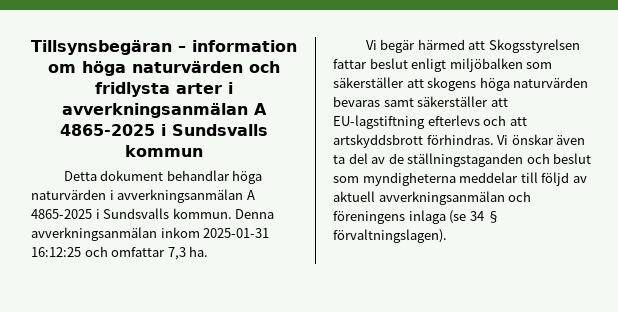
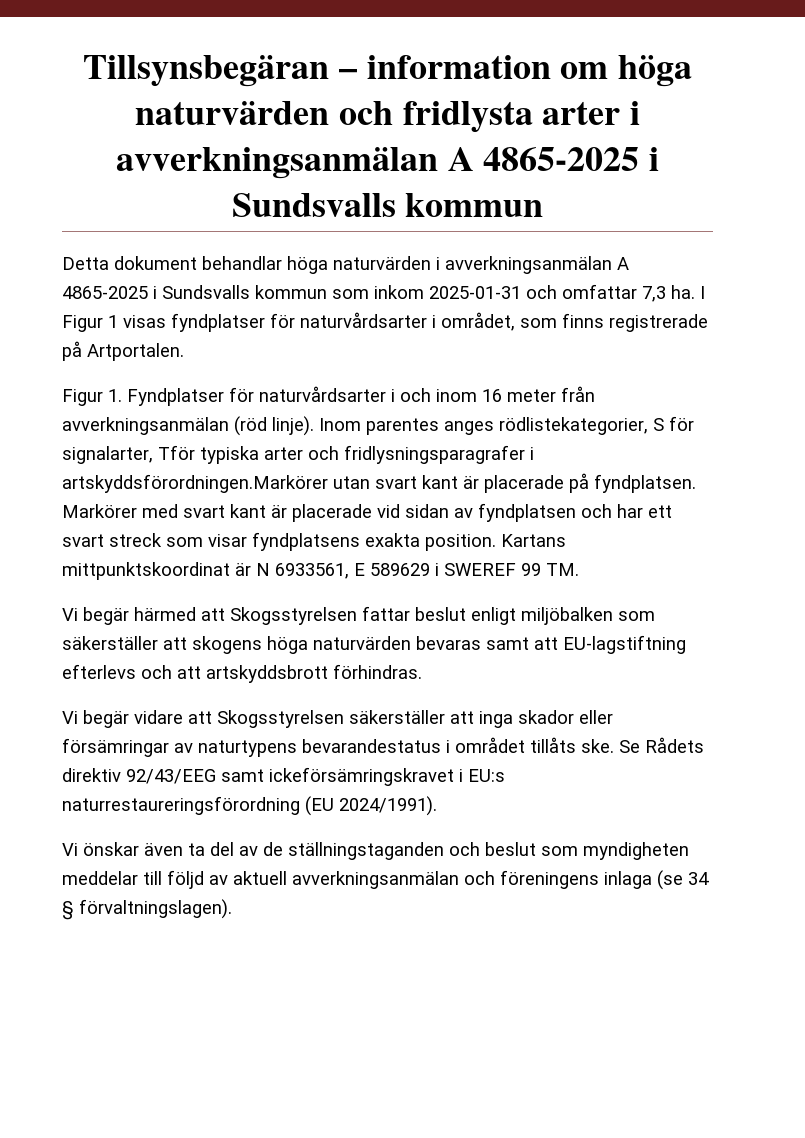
[172,208,275,219] [31,227,157,241] kommun. Denna avverkningsanmälan -> [255,285,369,299] kommun som
[31,247,81,257] 16:12:25 -> (521, 292) none
(209, 251) none -> [700,286,705,299] [62,312,708,332] [62,341,184,361] [62,386,595,406] [62,416,694,436] [62,445,534,464] [62,473,696,493] [62,503,672,522] [62,532,566,551] [62,562,579,580] I Figur 1 visas fyndplatser för naturvårdsarter i området, som finns registrerade på Artportalen. // Figur 1. Fyndplatser för naturvårdsarter i och inom 16 meter från avverkningsanmälan (röd linje). Inom parentes anges rödlistekategorier, S för signalarter, Tför typiska arter och fridlysningsparagrafer i artskyddsförordningen.Markörer utan svart kant är placerade på fyndplatsen. Markörer med svart kant är placerade vid sidan av fyndplatsen och har ett svart streck som visar fyndplatsens exakta position. Kartans mittpunktskoordinat är N 6933561, E 589629 i SWEREF 99 TM.
[417,96,489,107] säkerställer -> (529, 643) none
(494, 139) none -> [62,710,613,728] [62,737,704,757] [62,767,505,786] [62,796,437,816] // Vi begär vidare att Skogsstyrelsen säkerställer att inga skador eller försämringar av naturtypens bevarandestatus i området tillåts ske. Se Rådets direktiv 92/43/EEG samt ickeförsämringskravet i EU:s naturrestaureringsförordning (EU 2024/1991). //
[362,172,456,186] myndigheterna -> [583,842,689,860] myndigheten

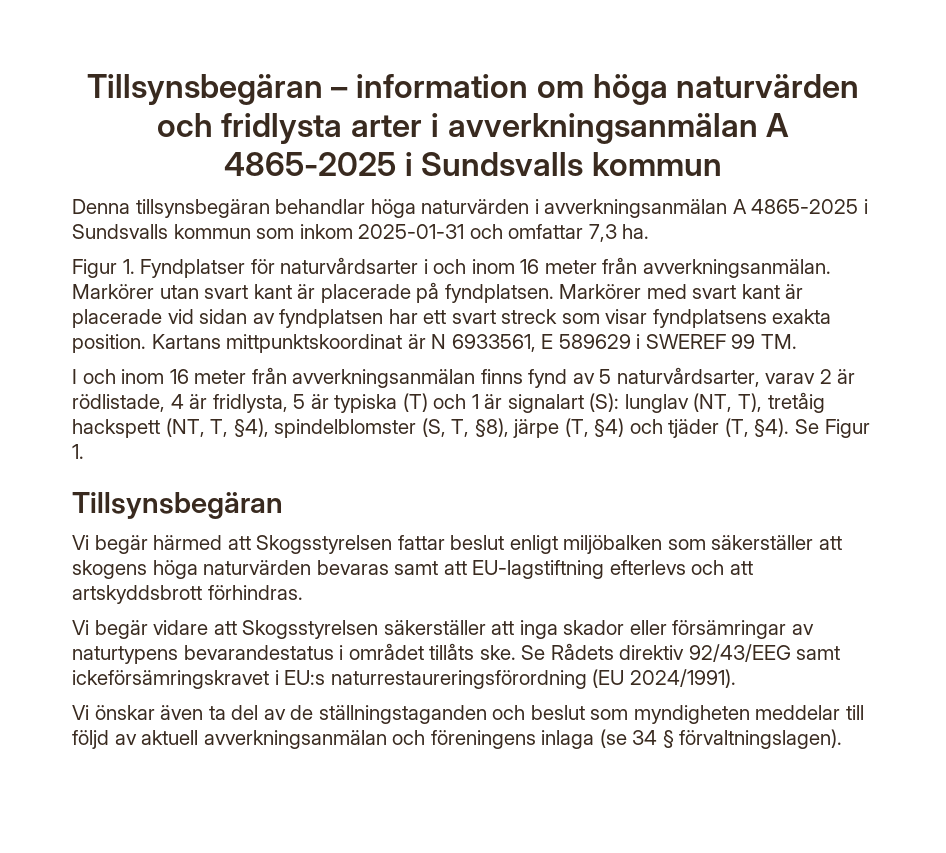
[62,256,197,270] Detta dokument -> [72,199,270,218] Denna tillsynsbegäran
[700,286,705,299] [62,312,708,332] [62,341,184,361] I Figur 1 visas fyndplatser för naturvårdsarter i området, som finns registrerade på Artportalen. -> (650, 231) none
[62,416,694,436] [62,445,534,464] [62,474,328,493] avverkningsanmälan (röd linje). Inom parentes anges rödlistekategorier, S för signalarter, Tför typiska arter och fridlysningsparagrafer i artskyddsförordningen.Markörer -> [642,259,831,278] [72,284,154,299] avverkningsanmälan. Markörer
[581,504,612,518] och -> (384, 318) none
(579, 569) none -> [72,367,856,388] [72,392,825,413] [72,418,870,438] [72,444,84,459] [72,492,283,519] // I och inom 16 meter från avverkningsanmälan finns fynd av 5 naturvårdsarter, varav 2 är rödlistade, 4 är fridlysta, 5 är typiska (T) och 1 är signalart (S): lunglav (NT, T), tretåig hackspett (NT, T, §4), spindelblomster (S, T, §8), järpe (T, §4) och tjäder (T, §4). Se Figur 1. // Tillsynsbegäran

